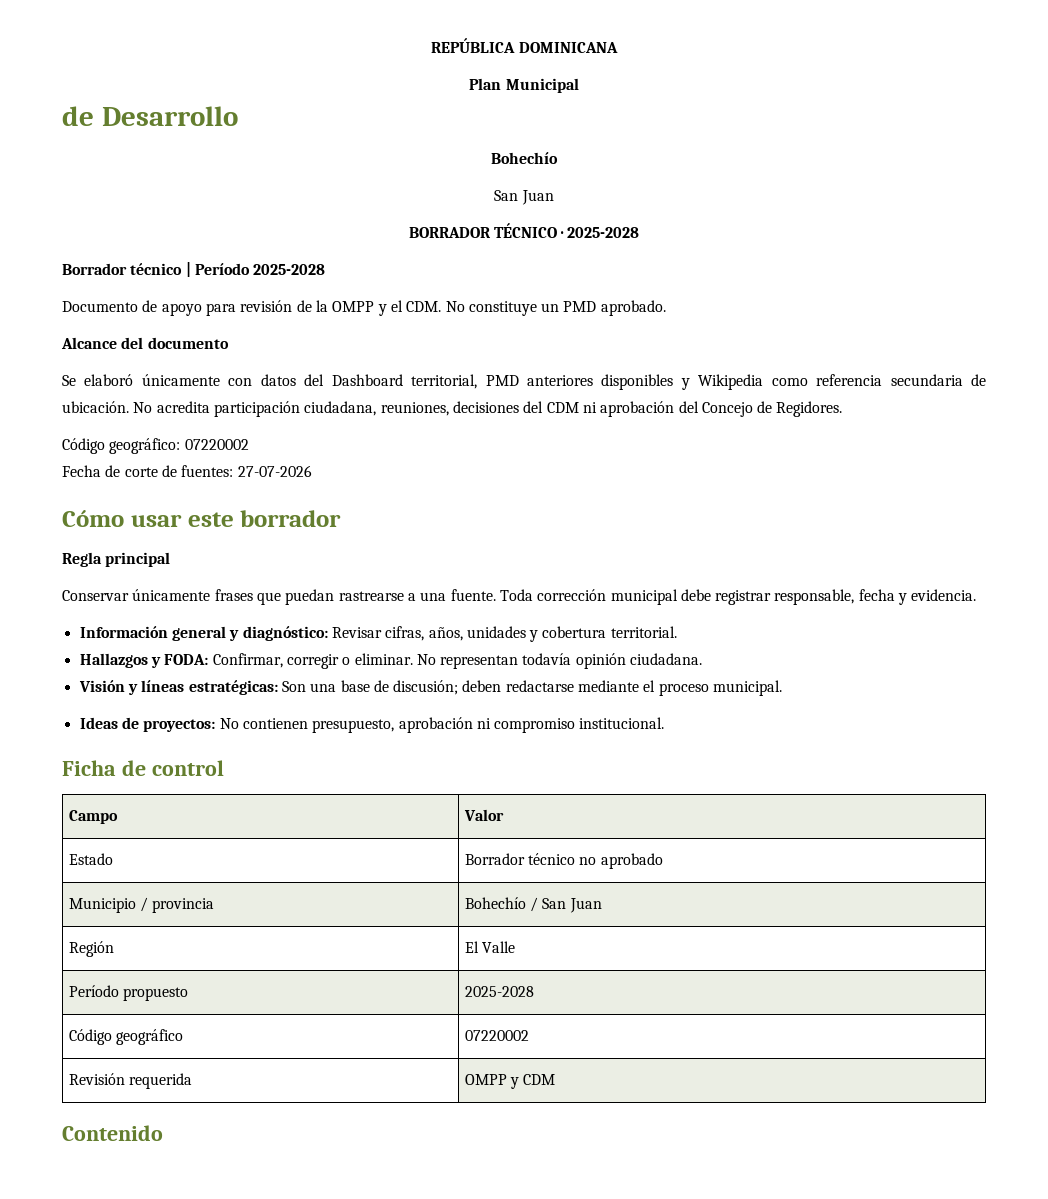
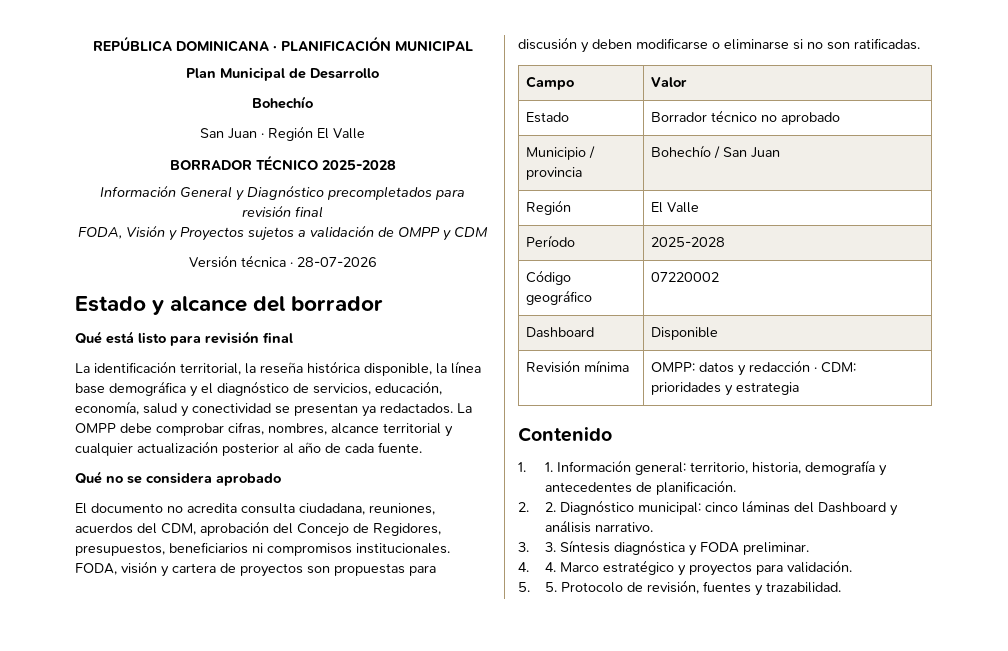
(618, 47) none -> [272,36,473,52] · PLANIFICACIÓN MUNICIPAL
(579, 85) // -> (285, 74) none
(554, 197) none -> [261,126,365,141] · Región El Valle
[561,227,640,238] [62,262,326,277] [62,300,666,316] [61,337,229,349] [62,374,986,390] [62,401,843,417] [62,438,249,454] [62,465,312,477] [62,510,342,527] [62,552,171,567] [62,589,977,605] [79,626,677,642] [79,653,703,669] [78,680,783,696] [79,717,665,733] [62,760,224,776] · 2025-2028 // Borrador técnico | Período 2025-2028 // Documento de apoyo para revisión de la OMPP y el CDM. No constituye un PMD aprobado. // Alcance del documento // Se elaboró únicamente con datos del Dashboard territorial, PMD anteriores disponibles y Wikipedia como referencia secundaria de ubicación. No acredita participación ciudadana, reuniones, decisiones del CDM ni aprobación del Concejo de Regidores. // Código geográfico: 07220002 // Fecha de corte de fuentes: 27-07-2026 // Cómo usar este borrador // Regla principal // Conservar únicamente frases que puedan rastrearse a una fuente. Toda corrección municipal debe registrar responsable, fecha y evidencia. // Información general y diagnóstico: Revisar cifras, años, unidades y cobertura territorial. // Hallazgos y FODA: Confirmar, corregir o eliminar. No representan todavía opinión ciudadana. // Visión y líneas estratégicas: Son una base de discusión; deben redactarse mediante el proceso municipal. // Ideas de proyectos: No contienen presupuesto, aprobación ni compromiso institucional. // Ficha de control -> [321,160,396,170] [100,185,465,201] [242,205,323,218] [78,225,488,241] [188,255,377,268] [75,296,384,315] [75,331,293,346] [75,361,481,376] [75,381,442,397] [75,401,472,417] [75,422,453,437] [75,441,422,456] [75,471,281,486] [75,503,435,515] [75,521,441,537] [75,542,450,556] [75,561,436,577] [518,37,920,53] 2025-2028 // Información General y Diagnóstico precompletados para revisión final // FODA, Visión y Proyectos sujetos a validación de OMPP y CDM // Versión técnica · 28-07-2026 // Estado y alcance del borrador // Qué está listo para revisión final // La identificación territorial, la reseña histórica disponible, la línea base demográfica y el diagnóstico de servicios, educación, economía, salud y conectividad se presentan ya redactados. La OMPP debe comprobar cifras, nombres, alcance territorial y cualquier actualización posterior al año de cada fuente. // Qué no se considera aprobado // El documento no acredita consulta ciudadana, reuniones, acuerdos del CDM, aprobación del Concejo de Regidores, presupuestos, beneficiarios ni compromisos institucionales. FODA, visión y cartera de proyectos son propuestas para discusión y deben modificarse o eliminarse si no son ratificadas.
[123,987,189,1001] propuesto -> (575, 241) none
(529, 1035) none -> [525,327,594,338] [650,327,718,340] // Dashboard | Disponible
[129,1073,193,1089] [464,1074,556,1089] [62,1125,163,1141] requerida | OMPP y CDM // Contenido -> [583,360,629,372] [650,360,856,376] [650,382,799,396] [518,427,612,442] [518,460,887,476] [544,480,736,495] [518,500,898,516] [544,520,653,533] [518,540,809,556] [518,560,852,576] [518,580,841,596] mínima | OMPP: datos y redacción · CDM: prioridades y estrategia // Contenido // 1. 1. Información general: territorio, historia, demografía y antecedentes de planificación. // 2. 2. Diagnóstico municipal: cinco láminas del Dashboard y análisis narrativo. // 3. 3. Síntesis diagnóstica y FODA preliminar. // 4. 4. Marco estratégico y proyectos para validación. // 5. 5. Protocolo de revisión, fuentes y trazabilidad.

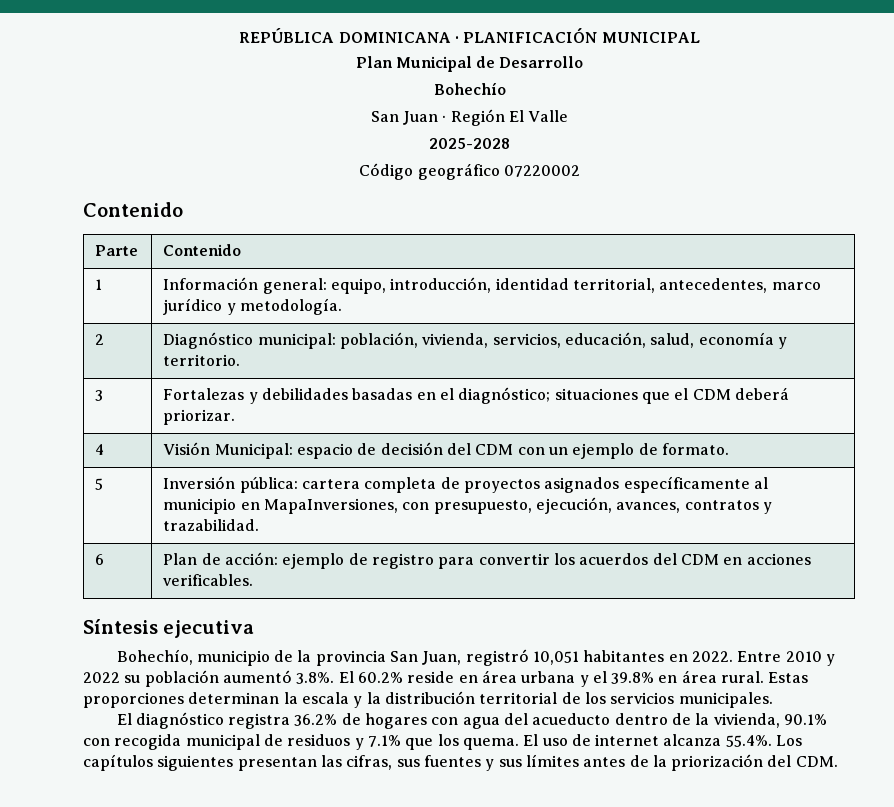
[169,155,396,171] [100,185,465,201] [242,205,323,218] [78,225,488,241] [188,255,377,268] [75,296,384,315] [75,331,293,346] [75,361,481,376] [75,381,442,397] [75,401,472,417] [75,422,453,437] [75,441,422,456] [75,471,281,486] [75,503,435,515] [75,521,441,537] [75,542,450,556] [75,561,436,577] [518,37,920,53] [525,76,574,90] [650,77,687,87] [525,112,569,123] [650,110,840,125] [525,146,595,160] [525,167,582,180] [650,145,780,159] [525,200,571,215] [650,202,699,213] [525,235,575,247] [650,237,725,247] [525,270,571,285] [525,290,592,305] [650,272,719,282] [525,327,594,338] [650,327,718,340] [525,360,629,373] [650,360,856,376] [650,382,799,396] [518,427,612,442] [518,460,887,476] [544,480,736,495] [518,500,898,516] [544,520,653,533] [518,540,809,556] [518,560,852,576] [518,580,841,596] BORRADOR TÉCNICO 2025-2028 // Información General y Diagnóstico precompletados para revisión final // FODA, Visión y Proyectos sujetos a validación de OMPP y CDM // Versión técnica · 28-07-2026 // Estado y alcance del borrador // Qué está listo para revisión final // La identificación territorial, la reseña histórica disponible, la línea base demográfica y el diagnóstico de servicios, educación, economía, salud y conectividad se presentan ya redactados. La OMPP debe comprobar cifras, nombres, alcance territorial y cualquier actualización posterior al año de cada fuente. // Qué no se considera aprobado // El documento no acredita consulta ciudadana, reuniones, acuerdos del CDM, aprobación del Concejo de Regidores, presupuestos, beneficiarios ni compromisos institucionales. FODA, visión y cartera de proyectos son propuestas para discusión y deben modificarse o eliminarse si no son ratificadas. // Campo | Valor // Estado | Borrador técnico no aprobado // Municipio / provincia | Bohechío / San Juan // Región | El Valle // Período | 2025-2028 // Código geográfico | 07220002 // Dashboard | Disponible // Revisión mínima | OMPP: datos y redacción · CDM: prioridades y estrategia // Contenido // 1. 1. Información general: territorio, historia, demografía y antecedentes de planificación. // 2. 2. Diagnóstico municipal: cinco láminas del Dashboard y análisis narrativo. // 3. 3. Síntesis diagnóstica y FODA preliminar. // 4. 4. Marco estratégico y proyectos para validación. // 5. 5. Protocolo de revisión, fuentes y trazabilidad. -> [429,138,510,149] [359,163,580,180] [83,202,183,217] [95,245,139,256] [163,244,242,256] [95,279,103,290] [163,277,821,294] [163,298,342,315] [95,334,105,345] [163,332,787,349] [163,354,241,366] [95,390,104,401] [163,387,789,404] [163,409,236,425] [95,444,105,455] [163,442,729,459] [95,478,104,490] [163,476,768,493] [163,497,772,514] [163,519,260,531] [95,554,105,565] [163,552,811,569] [163,574,254,586] [83,619,255,638] [116,649,835,666] [83,670,809,687] [83,691,773,708] [116,712,827,729] [83,734,803,750] [83,754,838,771] 2025-2028 // Código geográfico 07220002 // Contenido // Parte | Contenido // 1 | Información general: equipo, introducción, identidad territorial, antecedentes, marco jurídico y metodología. // 2 | Diagnóstico municipal: población, vivienda, servicios, educación, salud, economía y territorio. // 3 | Fortalezas y debilidades basadas en el diagnóstico; situaciones que el CDM deberá priorizar. // 4 | Visión Municipal: espacio de decisión del CDM con un ejemplo de formato. // 5 | Inversión pública: cartera completa de proyectos asignados específicamente al municipio en MapaInversiones, con presupuesto, ejecución, avances, contratos y trazabilidad. // 6 | Plan de acción: ejemplo de registro para convertir los acuerdos del CDM en acciones verificables. // Síntesis ejecutiva // Bohechío, municipio de la provincia San Juan, registró 10,051 habitantes en 2022. Entre 2010 y 2022 su población aumentó 3.8%. El 60.2% reside en área urbana y el 39.8% en área rural. Estas proporciones determinan la escala y la distribución territorial de los servicios municipales. // El diagnóstico registra 36.2% de hogares con agua del acueducto dentro de la vivienda, 90.1% con recogida municipal de residuos y 7.1% que los quema. El uso de internet alcanza 55.4%. Los capítulos siguientes presentan las cifras, sus fuentes y sus límites antes de la priorización del CDM.

